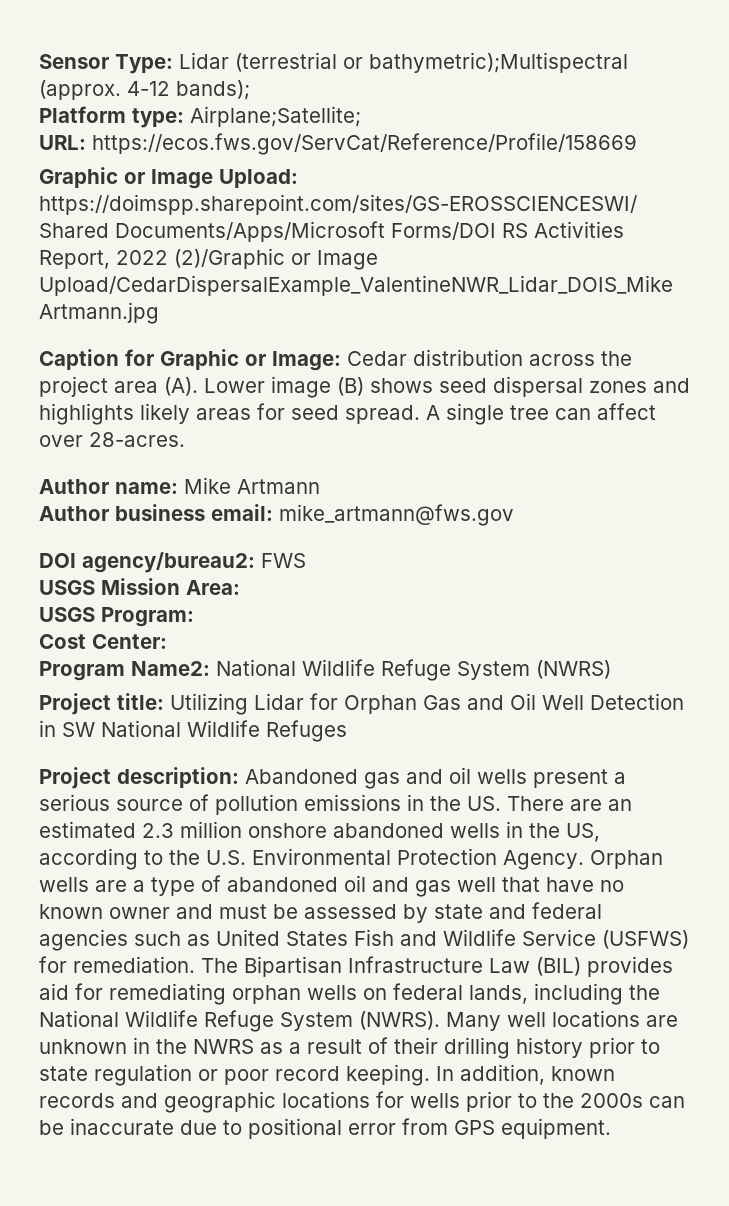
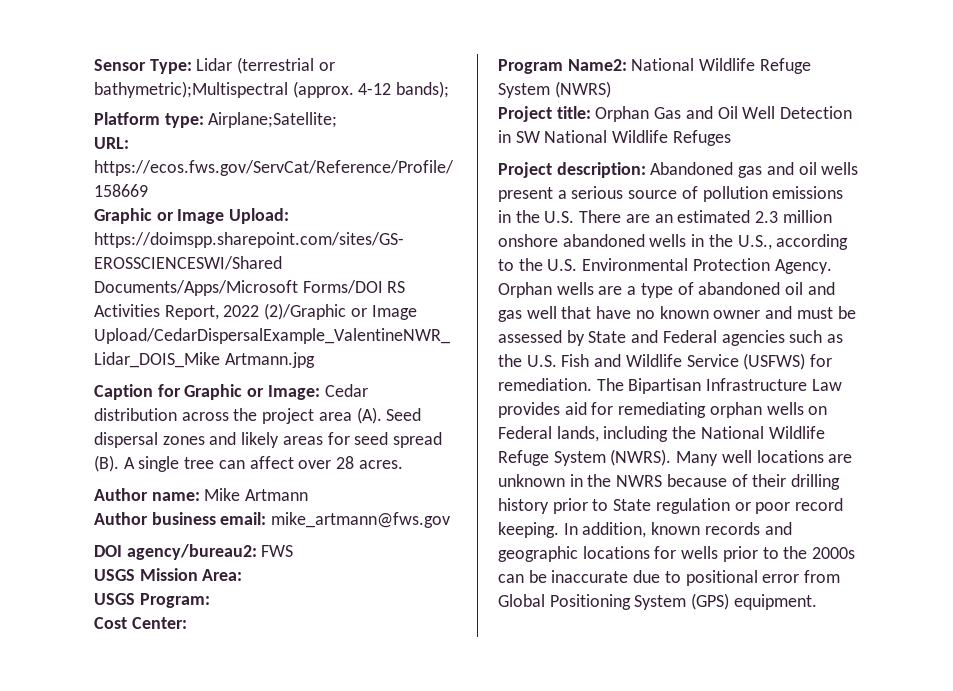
[204,376,487,398] Lower image (B) shows seed -> [386,408,422,421] Seed
[39,403,134,425] highlights -> (237, 438) none
[345,405,420,424] spread. -> [393,432,443,448] [94,455,119,472] spread (B).
[89,432,185,447] 28-acres. -> [336,456,403,469] 28 acres.
[170,693,338,715] Utilizing Lidar for -> (591, 112) none
[467,796,501,811] US. -> [544,211,575,223] U.S.
[566,823,600,842] US, -> [737,235,772,250] U.S.,
[434,902,602,919] state and federal -> [588,330,717,343] State and Federal
[216,929,348,946] United States -> [498,354,557,367] the U.S.
[536,957,581,976] (BIL) -> (842, 385) none
[393,983,463,1000] federal -> [498,426,552,439] Federal
[260,1039,362,1054] as a result -> [666,474,727,487] because
[39,1066,88,1081] state -> [613,499,652,511] State
[454,1120,495,1135] GPS -> [498,593,730,610] Global Positioning System (GPS)

